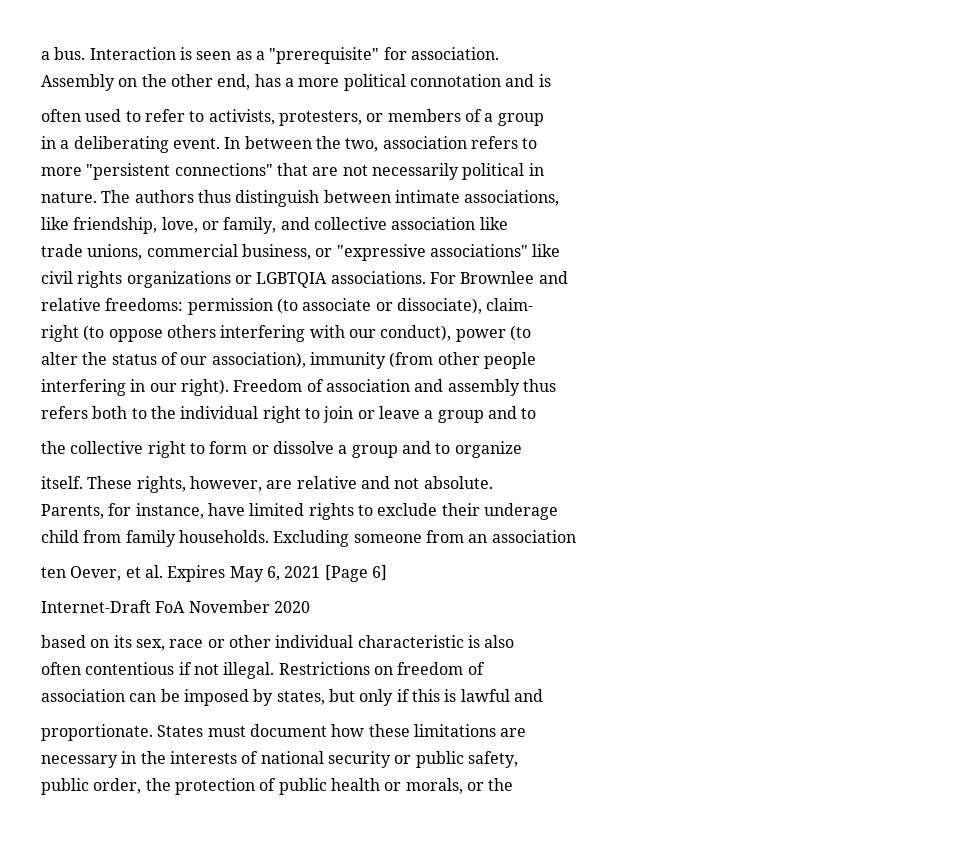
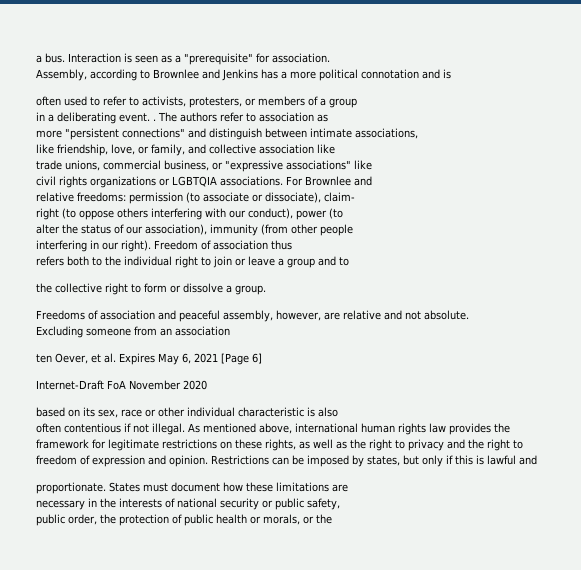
[41,74,251,91] Assembly on the other end, -> [36,69,258,81] Assembly, according to Brownlee and Jenkins
[224,136,538,152] [41,163,544,180] [41,190,231,203] In between the two, association refers to // more "persistent connections" that are not necessarily political in // nature. The authors thus -> [153,112,328,122] [36,128,206,140] . The authors refer to association as // more "persistent connections" and
[414,379,520,396] and assembly -> (268, 245) none
[351,441,522,458] [41,476,186,493] group and to organize // itself. These rights, -> [235,285,266,295] [36,310,273,322] group. // Freedoms of association and peaceful assembly,
[41,503,558,520] [41,530,269,547] Parents, for instance, have limited rights to exclude their underage // child from family households. -> (469, 315) none
[278,662,485,675] [41,689,125,702] Restrictions on freedom of // association -> [188,423,510,435] [36,439,523,451] [36,455,269,467] As mentioned above, international human rights law provides the framework for legitimate restrictions on these rights, as well as the right to privacy and the right to freedom of expression and opinion. Restrictions

